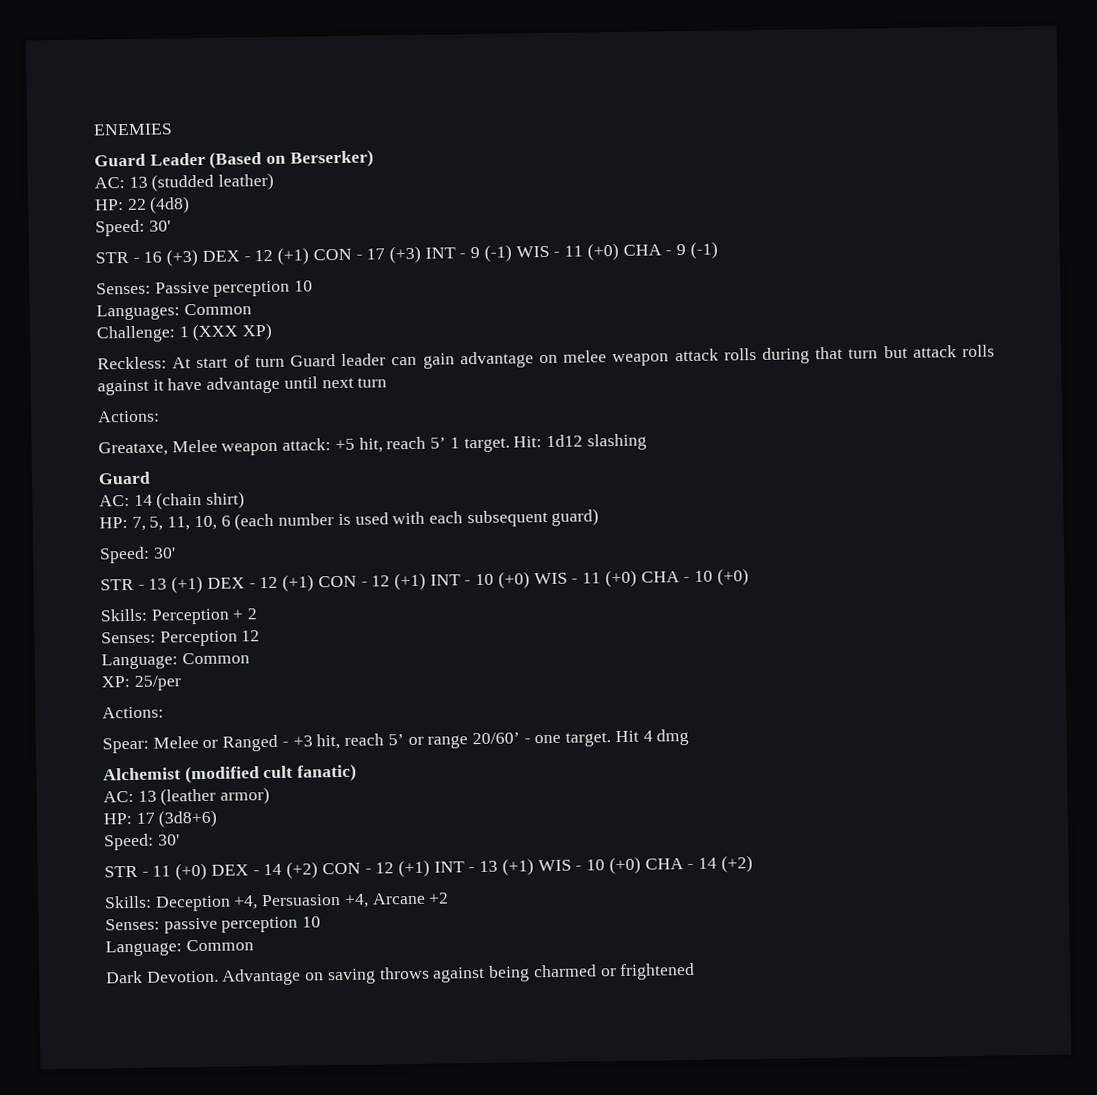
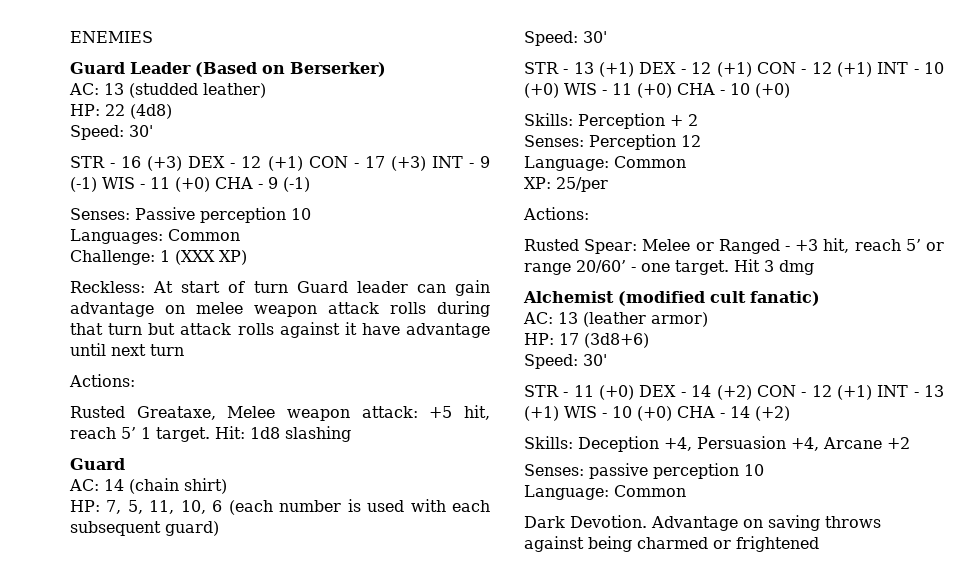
(160, 416) none -> [70,406,125,418] Rusted
[545,434,583,448] 1d12 -> [250,427,280,439] 1d8
(164, 712) none -> [524,239,579,251] Rusted
[642,730,653,742] 4 -> [764,260,774,272] 3

